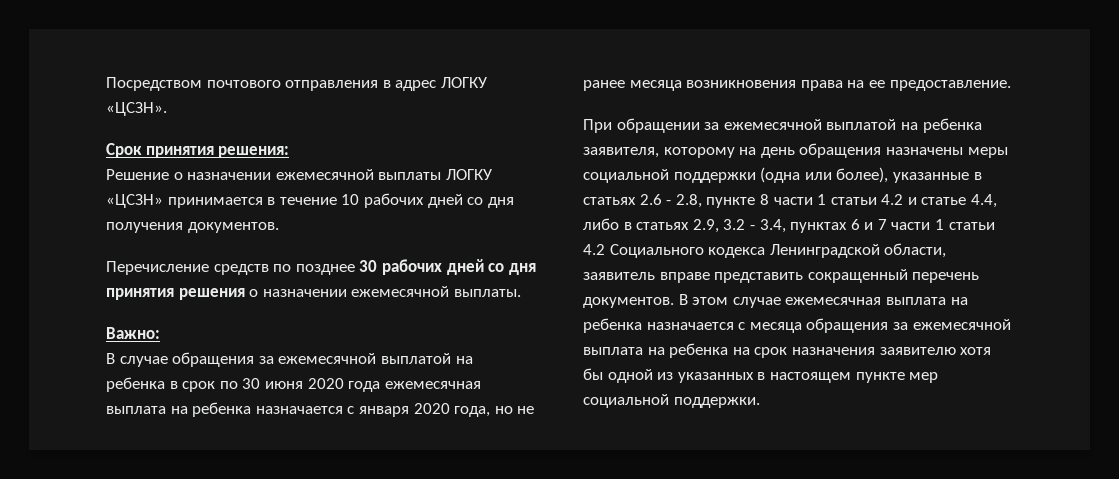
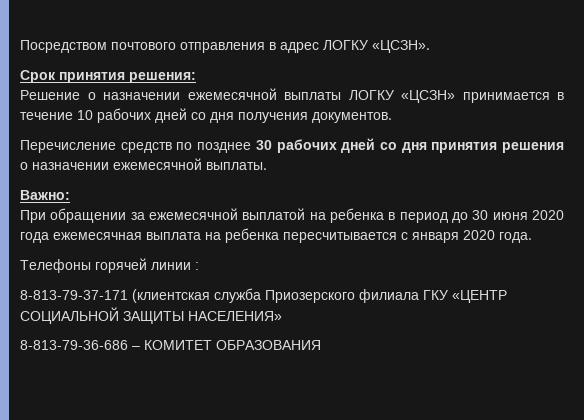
[106,352,255,367] В случае обращения -> [20,208,127,223] При обращении
[182,381,238,392] срок по -> [399,212,468,223] период до
[255,406,343,414] назначается -> [283,232,397,243] пересчитывается
[454,406,535,417] [583,80,1011,91] [583,118,982,133] [583,143,1008,158] [583,167,982,183] [583,194,998,208] [583,218,995,233] [583,243,947,258] [583,269,980,283] [583,294,968,308] [583,318,1011,333] [583,343,992,358] [583,368,939,383] [583,394,760,408] года, но не ранее месяца возникновения права на ее предоставление. // При обращении за ежемесячной выплатой на ребенка заявителя, которому на день обращения назначены меры социальной поддержки (одна или более), указанные в статьях 2.6 - 2.8, пункте 8 части 1 статьи 4.2 и статье 4.4, либо в статьях 2.9, 3.2 - 3.4, пунктах 6 и 7 части 1 статьи 4.2 Социального кодекса Ленинградской области, заявитель вправе представить сокращенный перечень документов. В этом случае ежемесячная выплата на ребенка назначается с месяца обращения за ежемесячной выплата на ребенка на срок назначения заявителю хотя бы одной из указанных в настоящем пункте мер социальной поддержки. -> [499,232,532,243] [20,258,199,273] [20,288,507,303] [20,307,282,324] [20,340,321,350] года. // Телефоны горячей линии : // 8-813-79-37-171 (клиентская служба Приозерского филиала ГКУ «ЦЕНТР СОЦИАЛЬНОЙ ЗАЩИТЫ НАСЕЛЕНИЯ» // 8-813-79-36-686 – КОМИТЕТ ОБРАЗОВАНИЯ

